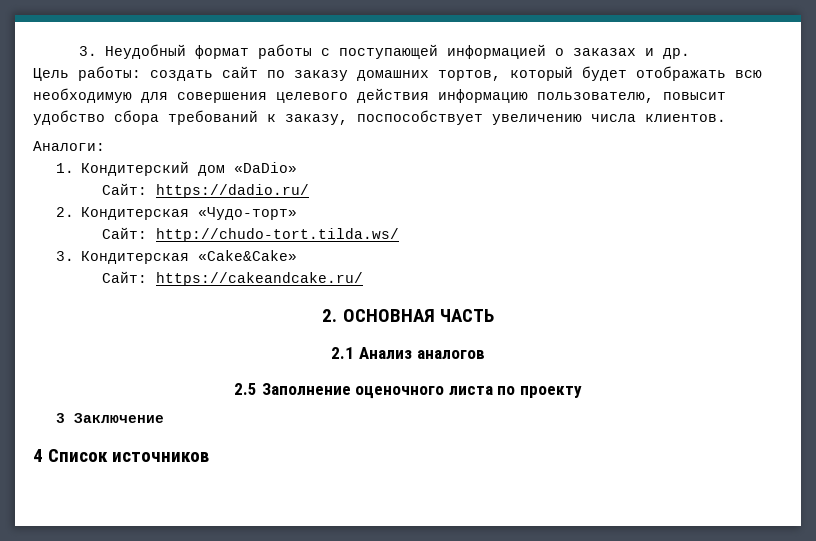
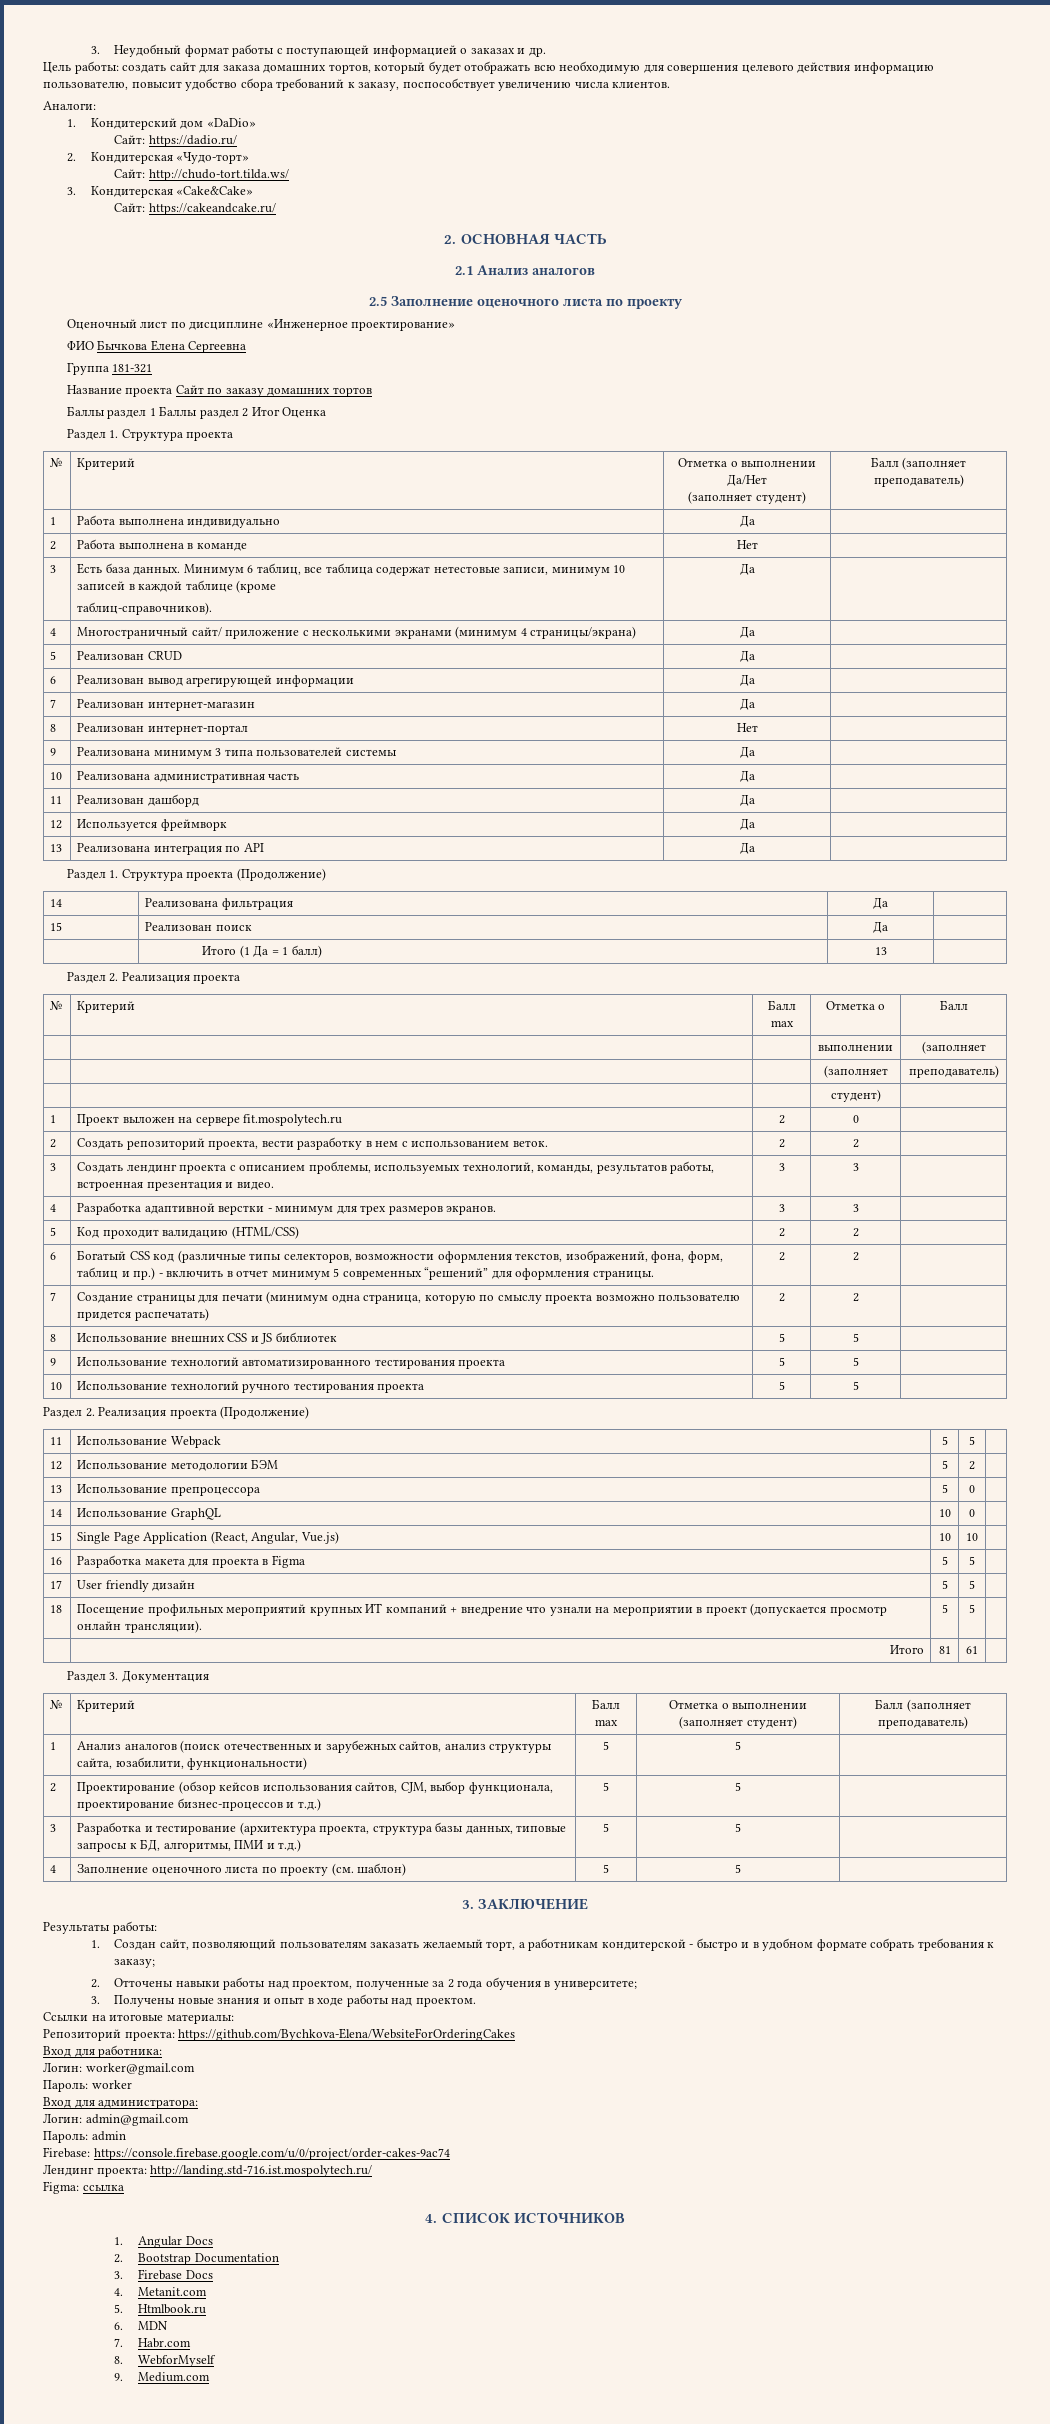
[267,70,348,81] по заказу -> [199,65,260,73] для заказа
[56,413,165,423] [33,449,210,462] 3 Заключение // 4 Список источников -> [66,319,456,331] [66,340,247,353] [66,363,153,375] [66,385,372,397] [66,406,327,419] [66,429,234,441] [50,458,63,468] [77,458,136,470] [677,458,817,467] [726,474,767,486] [688,491,806,504] [870,457,967,470] [873,474,964,487] [50,517,57,525] [77,515,281,528] [739,515,755,527] [50,541,57,550] [77,539,247,551] [736,540,758,549] [50,565,57,573] [77,563,626,576] [77,580,277,593] [77,602,213,615] [739,563,755,575] [50,628,57,636] [77,626,637,639] [739,626,755,638] [50,651,57,660] [77,651,182,660] [739,650,755,662] [50,676,57,684] [77,675,354,687] [739,674,755,686] [50,699,57,708] [77,699,255,711] [739,698,755,710] [50,724,57,732] [77,723,248,735] [736,723,758,732] [50,748,57,756] [77,747,397,759] [739,746,755,758] [50,772,63,780] [77,771,300,783] [739,770,755,782] [50,796,63,804] [77,794,199,807] [739,794,755,806] [50,820,63,829] [77,819,227,831] [739,818,755,830] [50,844,63,852] [77,843,264,855] [739,842,755,854] [66,868,326,881] [50,899,63,907] [145,898,293,910] [873,897,888,909] [50,922,63,931] [145,922,252,931] [873,921,888,933] [202,945,322,958] [874,947,887,955] [66,972,241,984] [50,1001,63,1011] [77,1001,136,1013] [767,1000,796,1010] [770,1020,794,1027] [825,1001,886,1010] [939,1000,968,1010] [818,1045,893,1051] [921,1041,986,1054] [823,1065,888,1078] [908,1065,999,1078] [830,1089,881,1102] [50,1115,57,1123] [77,1114,343,1126] [778,1115,785,1124] [852,1115,859,1123] [50,1139,57,1148] [77,1137,548,1150] [778,1139,785,1148] [852,1139,859,1148] [50,1163,57,1171] [77,1161,715,1174] [77,1181,274,1191] [778,1163,785,1171] [852,1163,859,1171] [50,1204,57,1212] [77,1202,497,1215] [778,1204,785,1212] [852,1204,859,1212] [50,1227,57,1236] [77,1226,299,1239] [778,1228,785,1237] [852,1228,859,1237] [50,1252,57,1260] [77,1250,723,1263] [77,1267,654,1280] [778,1252,785,1261] [852,1252,859,1261] [50,1292,57,1301] [77,1291,741,1304] [77,1308,209,1321] [778,1293,785,1302] [852,1293,859,1302] [50,1334,57,1342] [77,1332,337,1344] [778,1333,785,1342] [852,1333,859,1342] [50,1358,57,1366] [77,1357,506,1369] [778,1357,785,1366] [852,1357,859,1366] [50,1382,63,1390] [77,1381,425,1393] [778,1381,785,1390] [852,1381,859,1390] [43,1406,310,1419] [50,1437,63,1445] [77,1436,221,1448] [941,1436,948,1445] [969,1436,975,1445] [50,1461,63,1470] [77,1459,279,1471] [941,1460,948,1469] [969,1461,975,1470] [50,1485,63,1493] [77,1484,260,1496] [941,1484,948,1493] [969,1485,975,1493] [50,1509,63,1517] [77,1508,221,1520] [938,1509,951,1517] [969,1509,975,1517] [50,1532,63,1541] [77,1531,339,1544] [938,1533,951,1541] [966,1533,978,1541] [50,1557,63,1565] [77,1555,305,1568] [941,1556,948,1565] [969,1556,975,1565] [50,1580,63,1589] [77,1580,196,1592] [941,1580,948,1589] [969,1580,975,1589] [50,1605,63,1613] [77,1603,887,1616] [77,1620,202,1633] [941,1604,948,1613] [969,1604,975,1613] [889,1645,924,1654] [938,1646,951,1654] [966,1646,978,1654] [66,1670,209,1683] [50,1700,63,1710] [77,1700,136,1712] [592,1699,620,1709] [595,1719,618,1726] [668,1700,808,1709] [679,1716,797,1729] [875,1699,971,1712] [877,1716,968,1729] [50,1742,57,1750] [77,1740,553,1753] [77,1757,308,1770] [603,1741,609,1750] [734,1741,741,1750] [50,1783,57,1792] [77,1781,553,1794] [77,1798,321,1811] [603,1782,609,1791] [734,1782,741,1791] [50,1824,57,1832] [77,1822,567,1835] [77,1839,302,1852] [603,1823,609,1832] [734,1823,741,1832] [50,1865,57,1873] [77,1863,407,1876] [603,1864,609,1873] [734,1864,741,1873] [461,1898,589,1910] [43,1921,157,1934] [90,1938,995,1951] [114,1959,156,1968] [90,1977,637,1990] [90,1994,476,2007] [43,2012,234,2024] [43,2028,516,2041] [43,2045,163,2058] [43,2062,195,2075] [43,2080,132,2092] [43,2097,199,2109] [43,2113,189,2126] [43,2131,126,2143] [43,2147,450,2160] [43,2164,373,2177] [43,2181,124,2194] [425,2212,625,2224] [114,2236,213,2248] [114,2253,279,2265] [114,2269,213,2280] [114,2287,208,2296] [114,2304,207,2314] [114,2321,169,2330] [114,2338,192,2348] [114,2355,217,2367] [114,2372,211,2382] Оценочный лист по дисциплине «Инженерное проектирование» // ФИО Бычкова Елена Сергеевна // Группа 181-321 // Название проекта Сайт по заказу домашних тортов // Баллы раздел 1 Баллы раздел 2 Итог Оценка // Раздел 1. Структура проекта // № | Критерий | Отметка о выполнении Да/Нет // (заполняет студент) | Балл (заполняет преподаватель) // 1 | Работа выполнена индивидуально | Да | // 2 | Работа выполнена в команде | Нет | // 3 | Есть база данных. Минимум 6 таблиц, все таблица содержат нетестовые записи, минимум 10 записей в каждой таблице (кроме // таблиц-справочников). | Да | // 4 | Многостраничный сайт/ приложение с несколькими экранами (минимум 4 страницы/экрана) | Да | // 5 | Реализован CRUD | Да | // 6 | Реализован вывод агрегирующей информации | Да | // 7 | Реализован интернет-магазин | Да | // 8 | Реализован интернет-портал | Нет | // 9 | Реализована минимум 3 типа пользователей системы | Да | // 10 | Реализована административная часть | Да | // 11 | Реализован дашборд | Да | // 12 | Используется фреймворк | Да | // 13 | Реализована интеграция по API | Да | // Раздел 1. Структура проекта (Продолжение) // 14 | Реализована фильтрация | Да | // 15 | Реализован поиск | Да | // | Итого (1 Да = 1 балл) | 13 | // Раздел 2. Реализация проекта // № | Критерий | Балл max | Отметка о | Балл // | | | выполнении | (заполняет // | | | (заполняет | преподаватель) // | | | студент) | // 1 | Проект выложен на сервере fit.mospolytech.ru | 2 | 0 | // 2 | Создать репозиторий проекта, вести разработку в нем с использованием веток. | 2 | 2 | // 3 | Создать лендинг проекта с описанием проблемы, используемых технологий, команды, результатов работы, встроенная презентация и видео. | 3 | 3 | // 4 | Разработка адаптивной верстки - минимум для трех размеров экранов. | 3 | 3 | // 5 | Код проходит валидацию (HTML/CSS) | 2 | 2 | // 6 | Богатый CSS код (различные типы селекторов, возможности оформления текстов, изображений, фона, форм, таблиц и пр.) - включить в отчет минимум 5 современных “решений” для оформления страницы. | 2 | 2 | // 7 | Создание страницы для печати (минимум одна страница, которую по смыслу проекта возможно пользователю придется распечатать) | 2 | 2 | // 8 | Использование внешних CSS и JS библиотек | 5 | 5 | // 9 | Использование технологий автоматизированного тестирования проекта | 5 | 5 | // 10 | Использование технологий ручного тестирования проекта | 5 | 5 | // Раздел 2. Реализация проекта (Продолжение) // 11 | Использование Webpack | 5 | 5 | // 12 | Использование методологии БЭМ | 5 | 2 | // 13 | Использование препроцессора | 5 | 0 | // 14 | Использование GraphQL | 10 | 0 | // 15 | Single Page Application (React, Angular, Vue.js) | 10 | 10 | // 16 | Разработка макета для проекта в Figma | 5 | 5 | // 17 | User friendly дизайн | 5 | 5 | // 18 | Посещение профильных мероприятий крупных ИТ компаний + внедрение что узнали на мероприятии в проект (допускается просмотр онлайн трансляции). | 5 | 5 | // | Итого | 81 | 61 | // Раздел 3. Документация // № | Критерий | Балл max | Отметка о выполнении (заполняет студент) | Балл (заполняет преподаватель) // 1 | Анализ аналогов (поиск отечественных и зарубежных сайтов, анализ структуры сайта, юзабилити, функциональности) | 5 | 5 | // 2 | Проектирование (обзор кейсов использования сайтов, CJM, выбор функционала, проектирование бизнес-процессов и т.д.) | 5 | 5 | // 3 | Разработка и тестирование (архитектура проекта, структура базы данных, типовые запросы к БД, алгоритмы, ПМИ и т.д.) | 5 | 5 | // 4 | Заполнение оценочного листа по проекту (см. шаблон) | 5 | 5 | // 3. ЗАКЛЮЧЕНИЕ // Результаты работы: // 1. Создан сайт, позволяющий пользователям заказать желаемый торт, а работникам кондитерской - быстро и в удобном формате собрать требования к заказу; // 2. Отточены навыки работы над проектом, полученные за 2 года обучения в университете; // 3. Получены новые знания и опыт в ходе работы над проектом. // Ссылки на итоговые материалы: // Репозиторий проекта: https://github.com/Bychkova-Elena/WebsiteForOrderingCakes // Вход для работника: // Логин: worker@gmail.com // Пароль: worker // Вход для администратора: // Логин: admin@gmail.com // Пароль: admin // Firebase: https://console.firebase.google.com/u/0/project/order-cakes-9ac74 // Лендинг проекта: http://landing.std-716.ist.mospolytech.ru/ // Figma: ссылка // 4. СПИСОК ИСТОЧНИКОВ // 1. Angular Docs // 2. Bootstrap Documentation // 3. Firebase Docs // 4. Metanit.com // 5. Htmlbook.ru // 6. MDN // 7. Habr.com // 8. WebforMyself // 9. Medium.com

